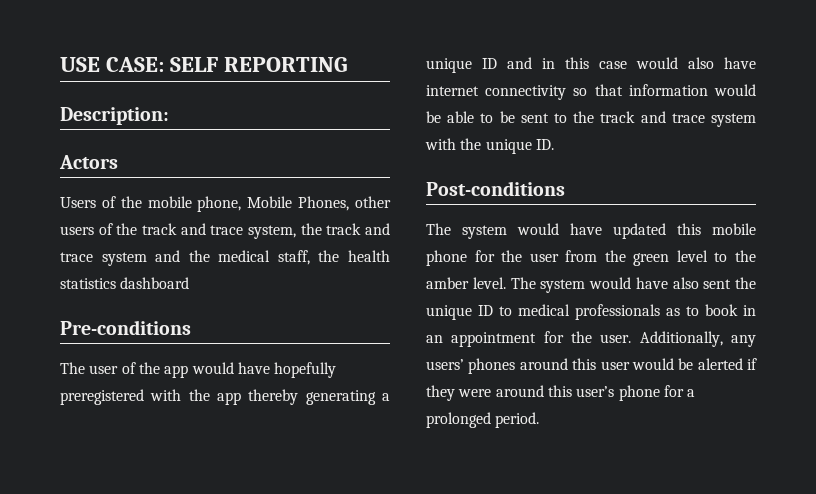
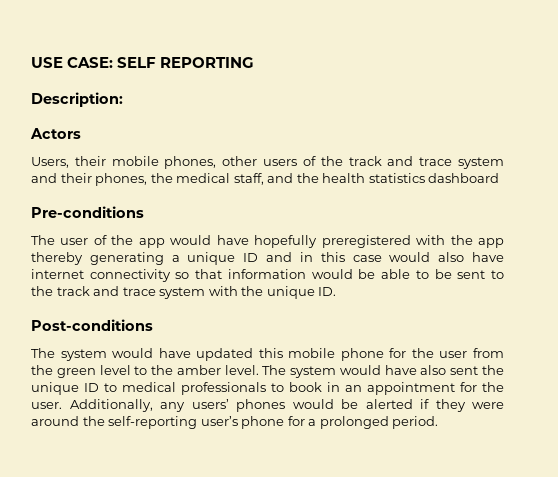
[60,196,350,212] Users of the mobile phone, Mobile Phones, -> [31,156,217,169] Users, their mobile phones,
[248,223,390,239] [60,250,181,266] system, the track and trace system and -> [457,157,504,169] [31,173,148,186] system and their phones,
(310, 257) none -> [267,173,294,183] and
[666,308,680,316] as -> (266, 388) none
[519,358,630,370] around this user -> (285, 405) none
[547,385,572,397] this -> [82,416,198,429] the self-reporting

